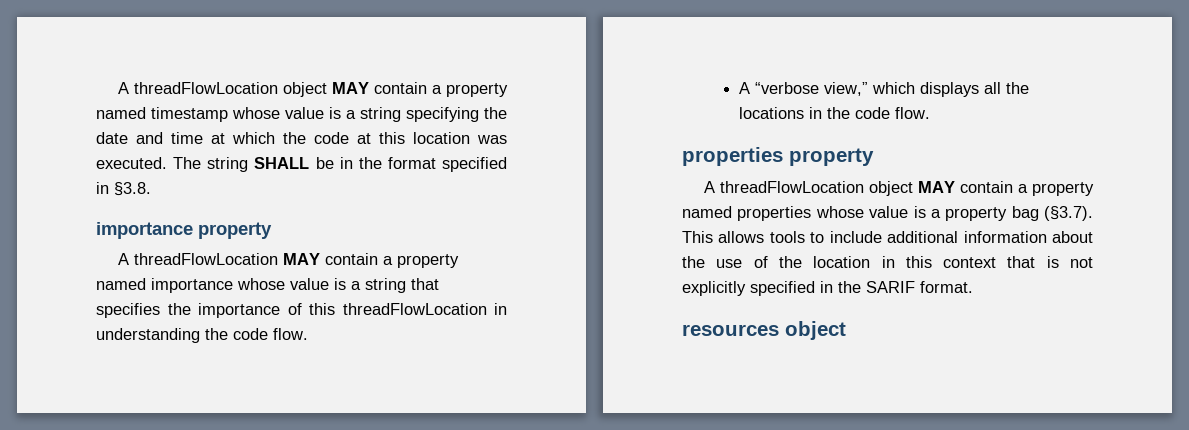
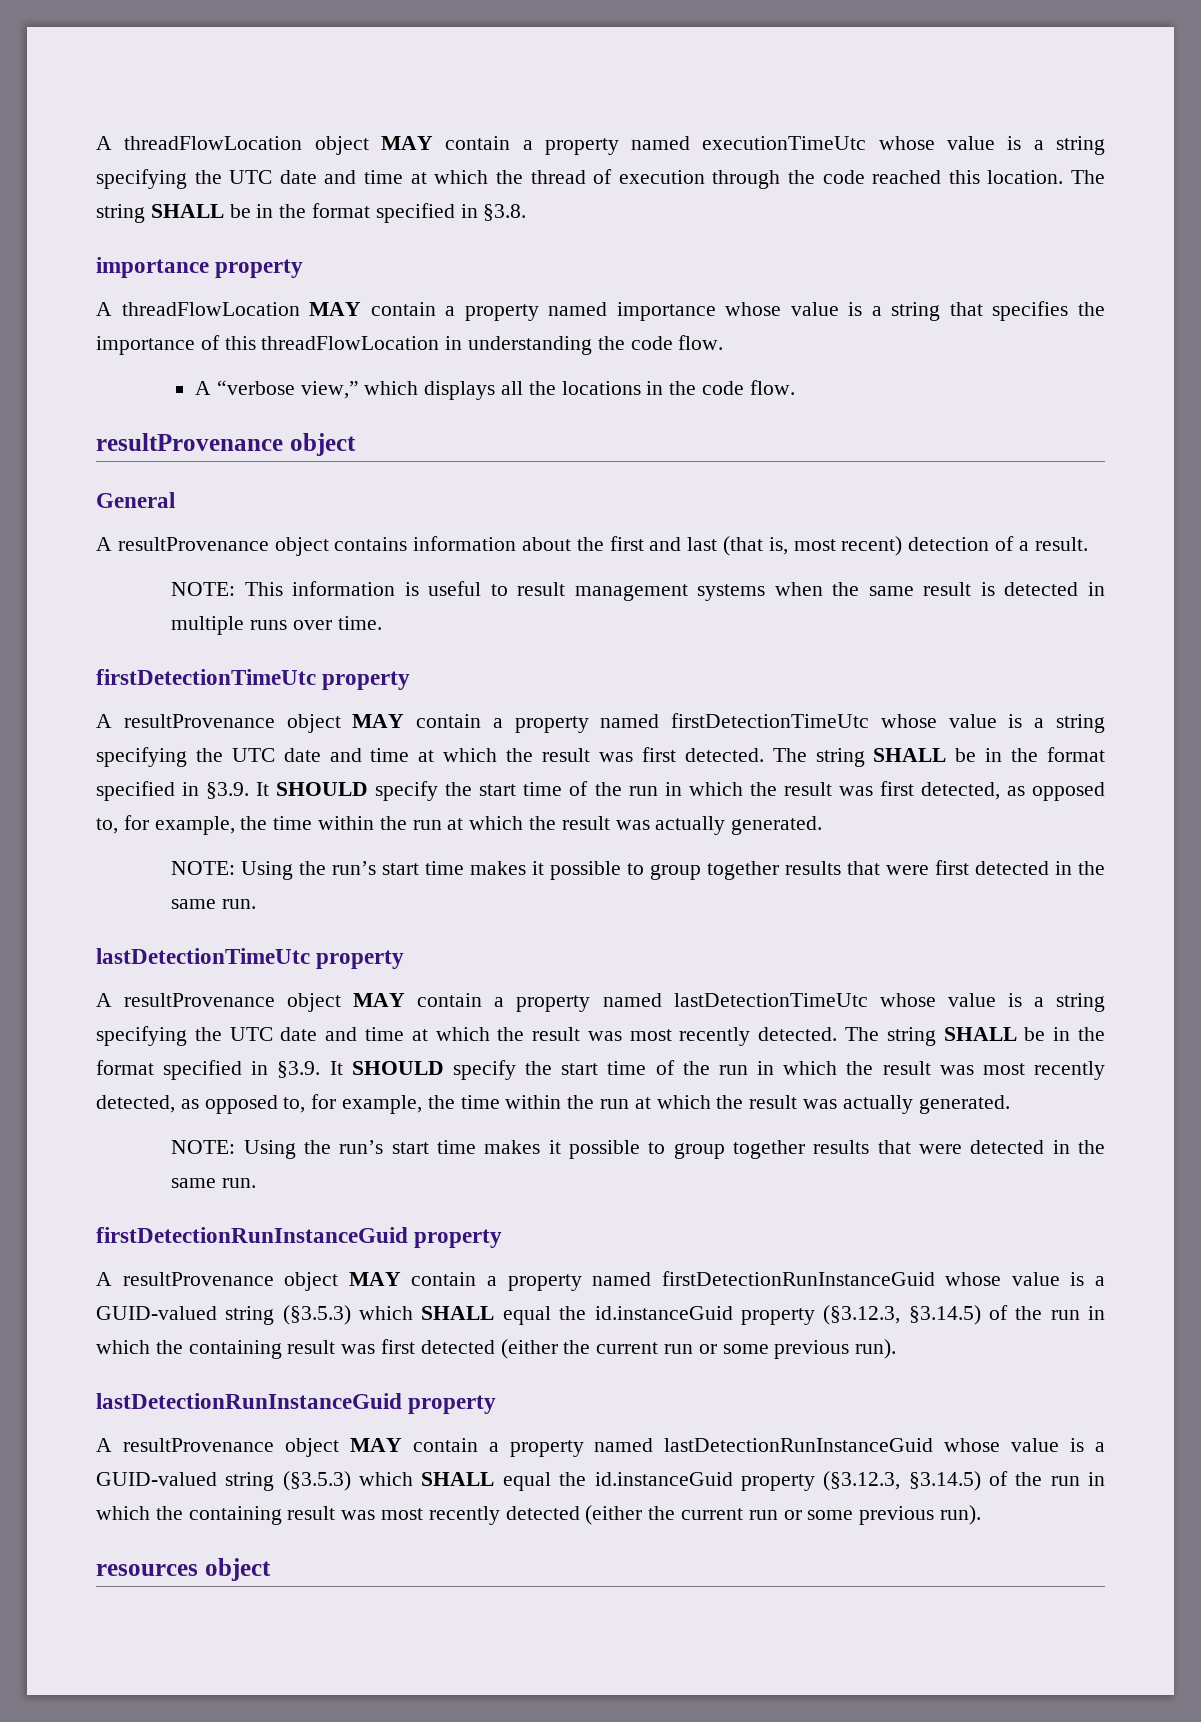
[117,82,508,97] [96,107,507,122] [96,132,507,144] [96,157,167,169] A threadFlowLocation object MAY contain a property named timestamp whose value is a string specifying the date and time at which the code at this location was executed. -> [96,136,1105,155] [96,169,1064,189] A threadFlowLocation object MAY contain a property named executionTimeUtc whose value is a string specifying the UTC date and time at which the thread of execution through the code reached this location.
[682,147,874,166] [703,181,1094,196] [682,206,1093,221] [682,231,1093,243] [682,256,1093,268] [682,281,973,296] properties property // A threadFlowLocation object MAY contain a property named properties whose value is a property bag (§3.7). This allows tools to include additional information about the use of the location in this context that is not explicitly specified in the SARIF format. -> [96,433,356,456] [96,492,175,508] [96,536,1088,556] [171,581,1105,601] [171,616,382,635] [96,669,411,690] [96,713,1105,733] [96,747,1106,767] [96,781,1105,801] [96,815,823,835] [171,860,1105,880] [171,899,257,909] [96,948,405,969] [96,993,1106,1012] [96,1026,1105,1046] [96,1060,1105,1080] [96,1094,1010,1114] [171,1140,1105,1159] [171,1178,257,1188] [96,1227,503,1248] [96,1271,1105,1291] [96,1305,1105,1325] [96,1339,897,1359] [96,1393,497,1414] [96,1438,1105,1457] [96,1471,1105,1491] [96,1505,982,1525] resultProvenance object // General // A resultProvenance object contains information about the first and last (that is, most recent) detection of a result. // NOTE: This information is useful to result management systems when the same result is detected in multiple runs over time. // firstDetectionTimeUtc property // A resultProvenance object MAY contain a property named firstDetectionTimeUtc whose value is a string specifying the UTC date and time at which the result was first detected. The string SHALL be in the format specified in §3.9. It SHOULD specify the start time of the run in which the result was first detected, as opposed to, for example, the time within the run at which the result was actually generated. // NOTE: Using the run’s start time makes it possible to group together results that were first detected in the same run. // lastDetectionTimeUtc property // A resultProvenance object MAY contain a property named lastDetectionTimeUtc whose value is a string specifying the UTC date and time at which the result was most recently detected. The string SHALL be in the format specified in §3.9. It SHOULD specify the start time of the run in which the result was most recently detected, as opposed to, for example, the time within the run at which the result was actually generated. // NOTE: Using the run’s start time makes it possible to group together results that were detected in the same run. // firstDetectionRunInstanceGuid property // A resultProvenance object MAY contain a property named firstDetectionRunInstanceGuid whose value is a GUID-valued string (§3.5.3) which SHALL equal the id.instanceGuid property (§3.12.3, §3.14.5) of the run in which the containing result was first detected (either the current run or some previous run). // lastDetectionRunInstanceGuid property // A resultProvenance object MAY contain a property named lastDetectionRunInstanceGuid whose value is a GUID-valued string (§3.5.3) which SHALL equal the id.instanceGuid property (§3.12.3, §3.14.5) of the run in which the containing result was most recently detected (either the current run or some previous run).

